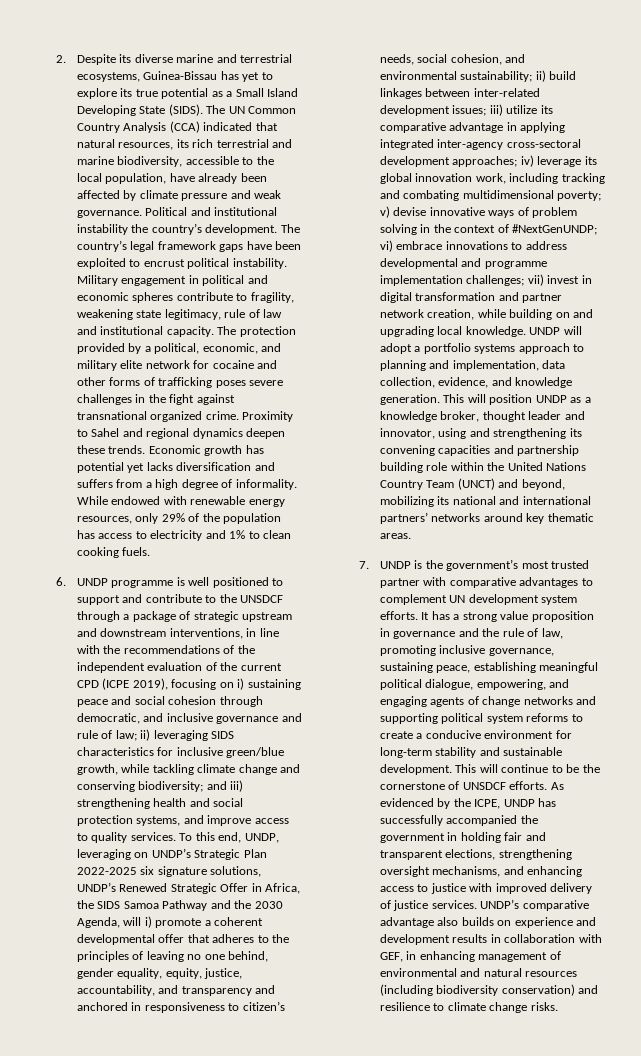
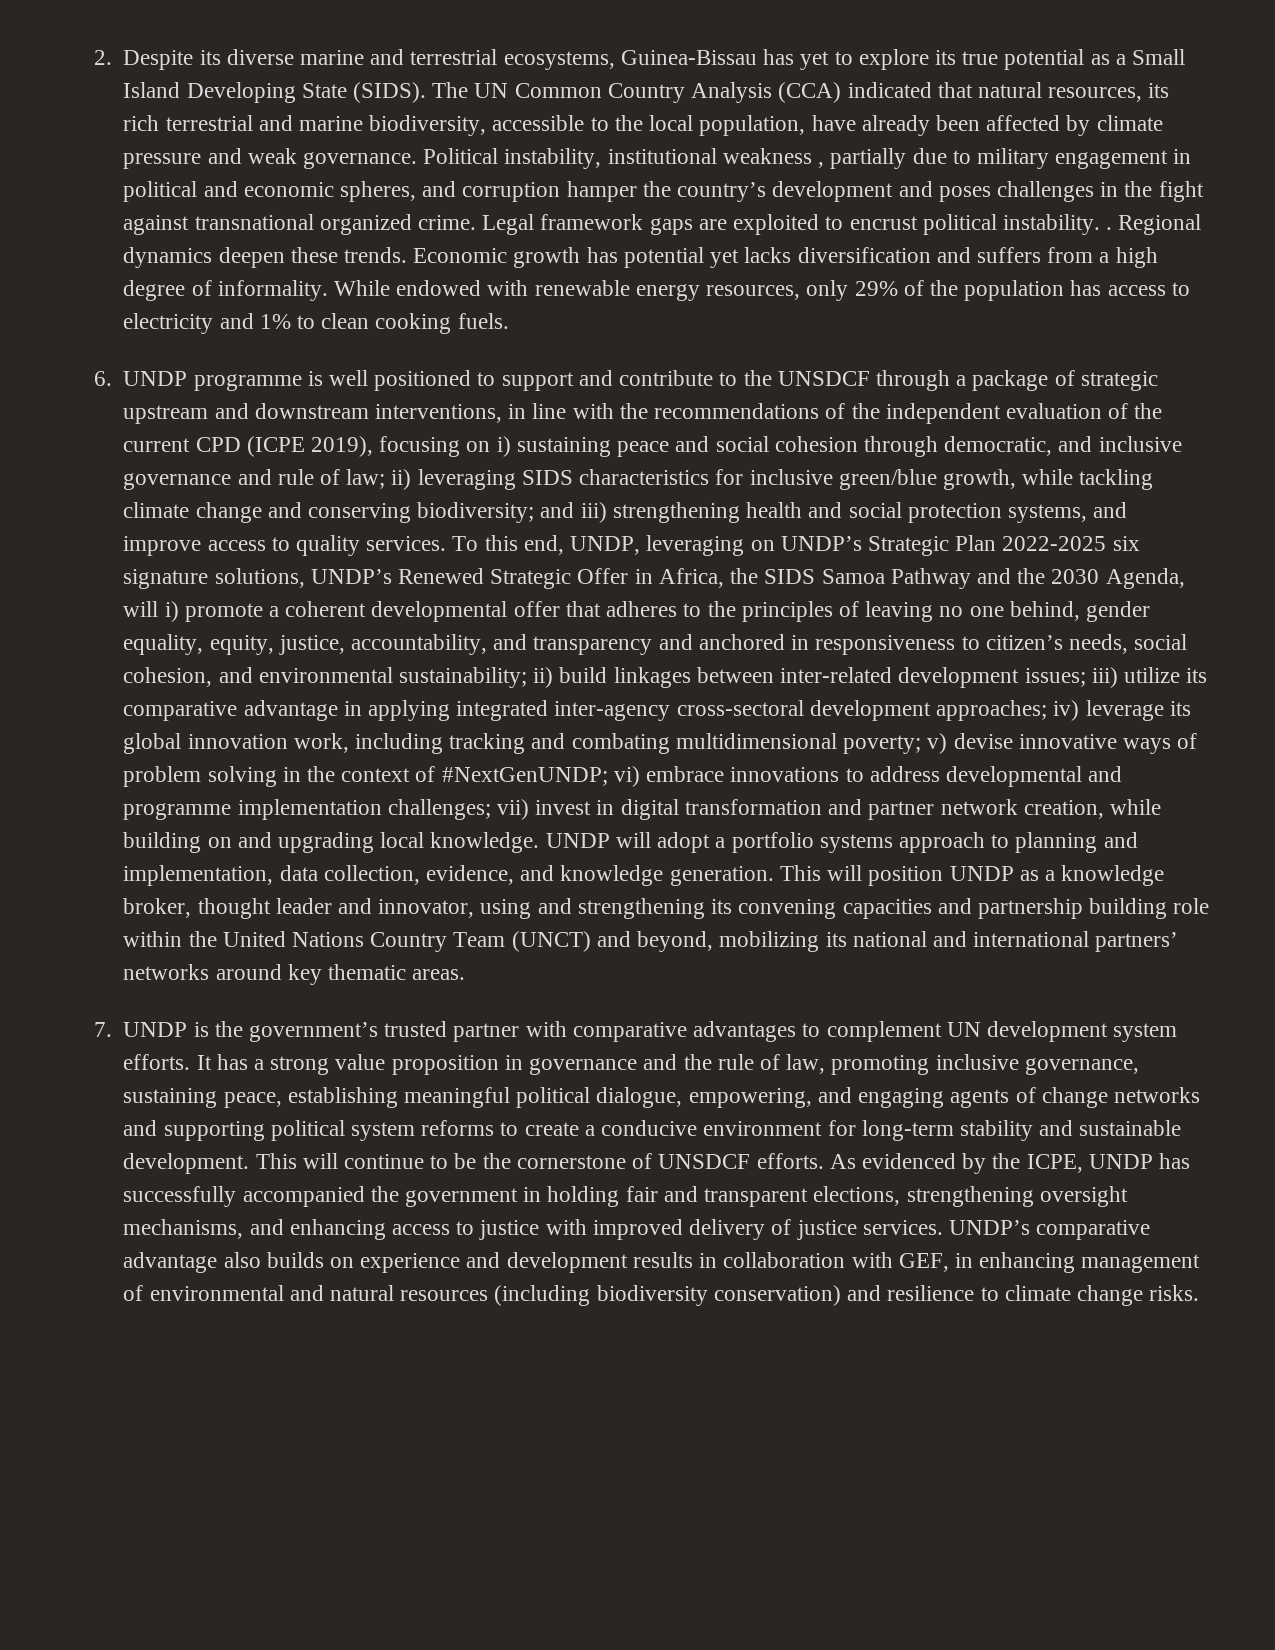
[190,207,278,216] [76,223,300,235] [76,240,302,252] [76,258,287,269] [76,275,118,286] and institutional instability the country’s development. The country’s legal framework gaps have been exploited to encrust political instability. Military -> [504,148,1049,169] instability, institutional weakness , partially due to military
[132,292,294,303] [76,309,283,320] [76,326,296,337] [76,343,282,354] [76,360,278,371] [76,377,284,388] spheres contribute to fragility, weakening state legitimacy, rule of law and institutional capacity. The protection provided by a political, economic, and military elite network for cocaine and other forms of trafficking poses severe -> [340,181,991,202] spheres, and corruption hamper the country’s development and poses
[242,411,294,422] [76,428,190,439] Proximity to Sahel and regional -> [482,214,1202,235] Legal framework gaps are exploited to encrust political instability. . Regional
[521,561,549,569] most -> (379, 1032) none

